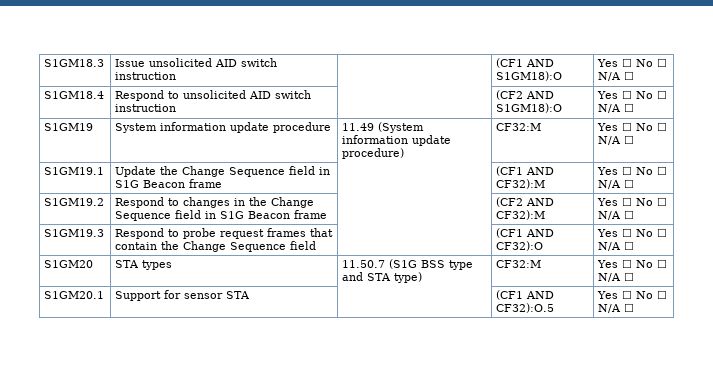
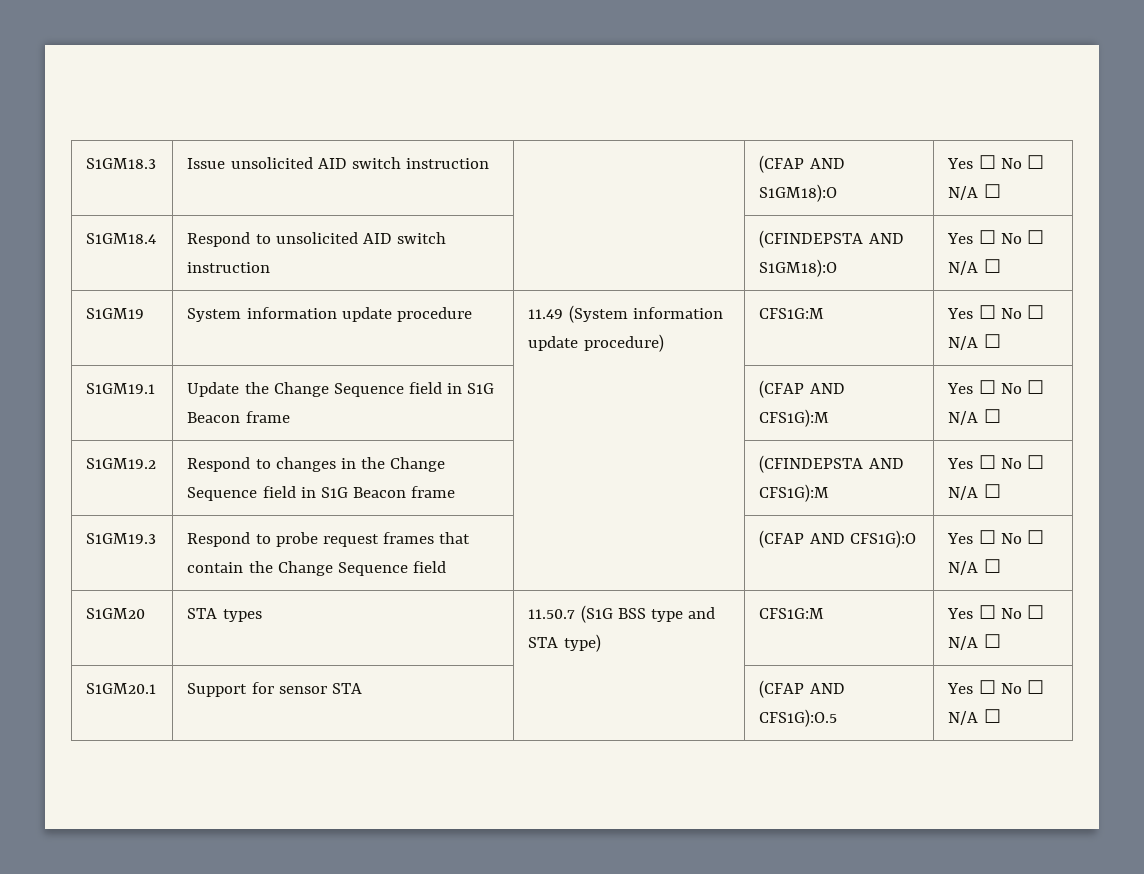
[496,58,524,68] (CF1 -> [759,155,805,173] (CFAP
[496,90,524,100] (CF2 -> [759,230,864,248] (CFINDEPSTA
[496,123,542,131] CF32:M -> [759,308,825,319] CFS1G:M
[496,166,555,176] [496,179,546,189] (CF1 AND CF32):M -> [759,380,845,398] [759,409,830,427] (CFAP AND CFS1G):M
[496,197,555,207] [496,210,546,220] (CF2 AND CF32):M -> [759,455,904,473] [759,484,830,502] (CFINDEPSTA AND CFS1G):M
[496,228,555,238] [496,241,544,251] (CF1 AND CF32):O -> [759,530,916,548] (CFAP AND CFS1G):O
[496,260,542,268] CF32:M -> [759,608,825,619] CFS1G:M
[496,290,555,300] [496,303,555,313] (CF1 AND CF32):O.5 -> [759,680,845,698] [759,709,838,727] (CFAP AND CFS1G):O.5

